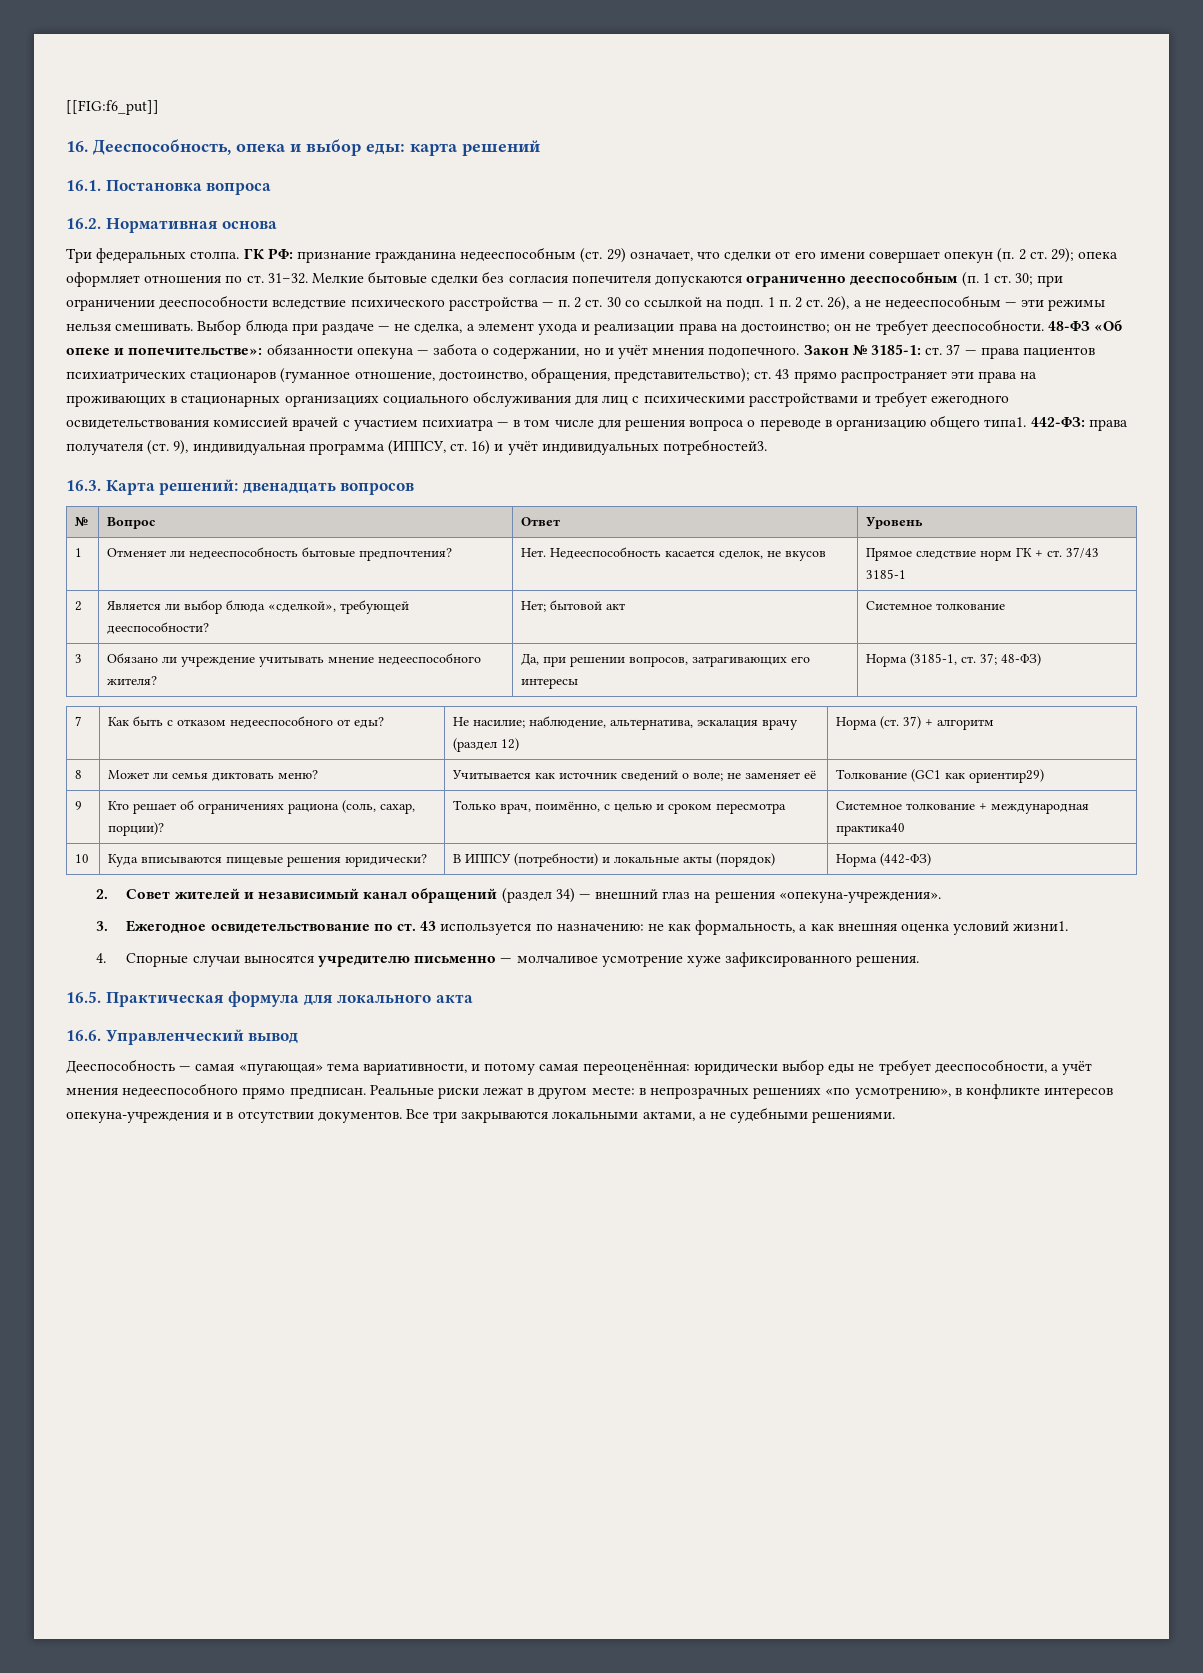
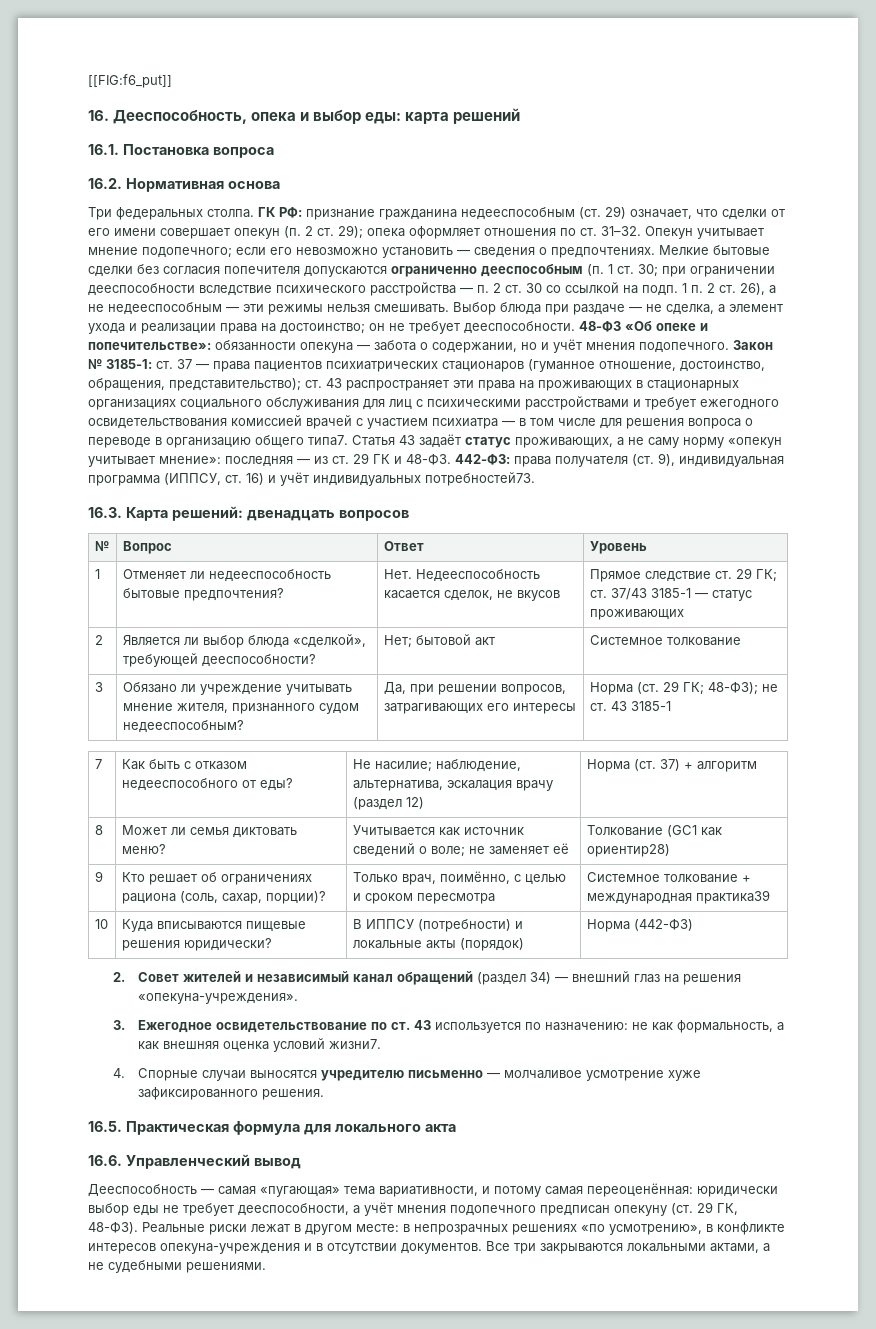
(308, 278) none -> [645,226,764,239] [88,247,655,258] Опекун учитывает мнение подопечного; если его невозможно установить — сведения о предпочтениях.
[793,371,837,383] прямо -> (342, 383) none
[984,417,1027,427] типа1. -> [308,434,782,448] [88,453,451,467] типа7. Статья 43 задаёт статус проживающих, а не саму норму «опекун учитывает мнение»: последняя — из ст. 29 ГК и 48-ФЗ.
[663,439,768,455] потребностей3. -> [425,472,535,486] потребностей73.
[980,548,1044,561] норм ГК + -> [714,568,777,582] ст. 29 ГК;
(907, 574) none -> [694,590,752,601] [589,609,684,620] — статус проживающих
[378,653,482,665] [107,676,158,685] недееспособного жителя? -> [176,703,359,714] [122,720,244,733] жителя, признанного судом недееспособным?
[910,653,1042,666] (3185-1, ст. 37; 48-ФЗ) -> [636,681,778,695] [589,701,671,711] (ст. 29 ГК; 48-ФЗ); не ст. 43 3185-1
[969,769,1045,783] ориентир29) -> [586,844,670,857] ориентир28)
[836,823,906,836] практика40 -> [695,890,770,904] практика39
[1013,921,1069,931] жизни1. -> [328,1039,381,1049] жизни7.
[122,1083,366,1099] недееспособного прямо предписан. -> [450,1202,738,1216] [88,1222,138,1234] подопечного предписан опекуну (ст. 29 ГК, 48-ФЗ).

